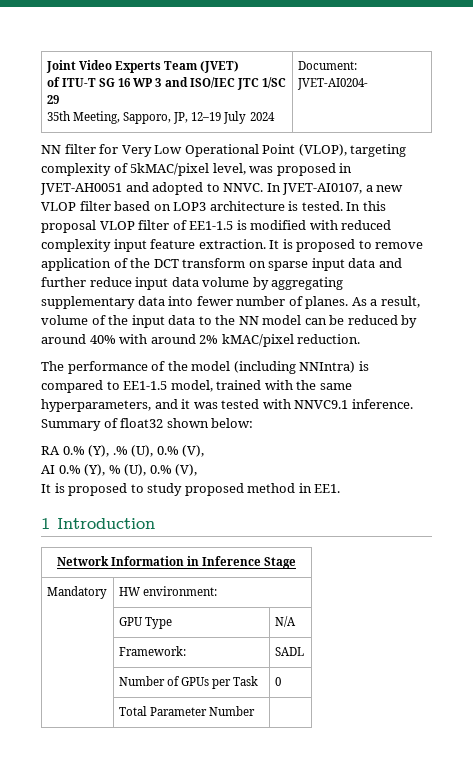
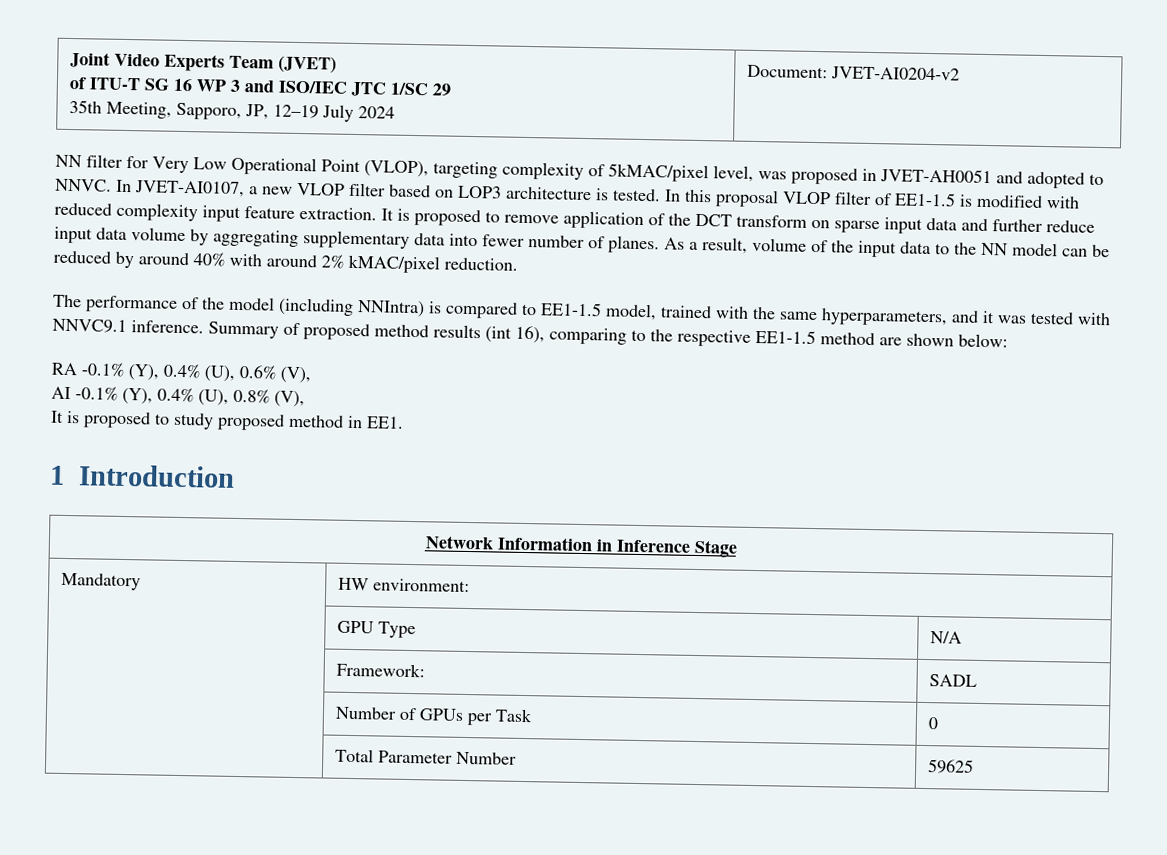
[296,78,368,90] JVET-AI0204- -> [831,66,961,81] JVET-AI0204-v2
[120,418,254,428] [41,445,205,457] [41,464,172,476] float32 shown below: // RA 0.% (Y), .% (U), 0.% (V), // AI 0.% (Y), % (U), 0.% -> [303,323,1008,348] [51,362,312,384] [51,386,270,406] proposed method results (int 16), comparing to the respective EE1-1.5 method are shown below: // RA -0.1% (Y), 0.4% (U), 0.6% (V), // AI -0.1% (Y), 0.4% (U), 0.8%
(256, 711) none -> [928,759,975,774] 59625

